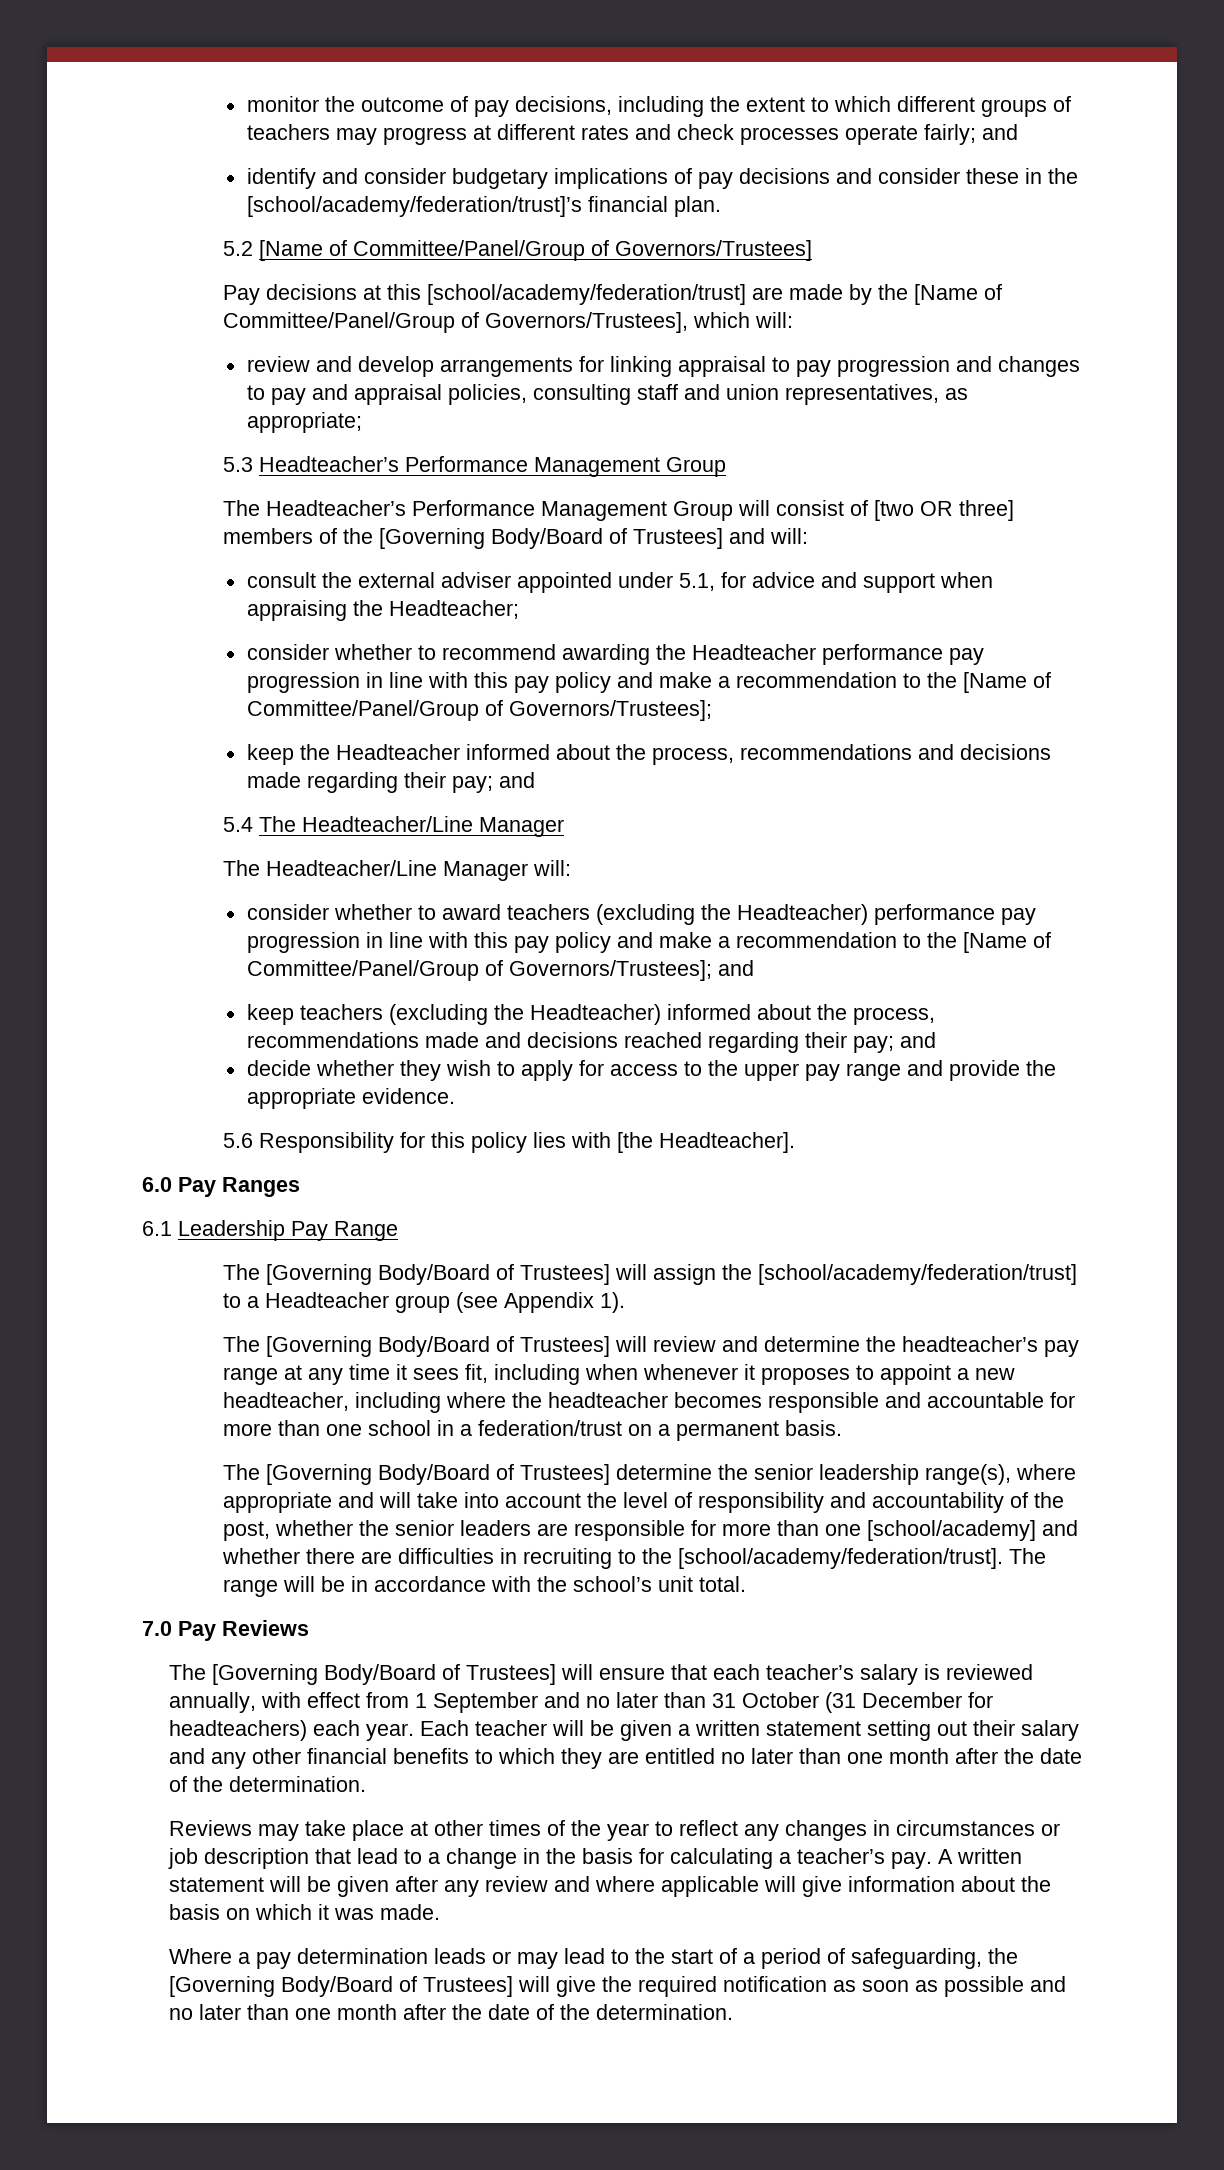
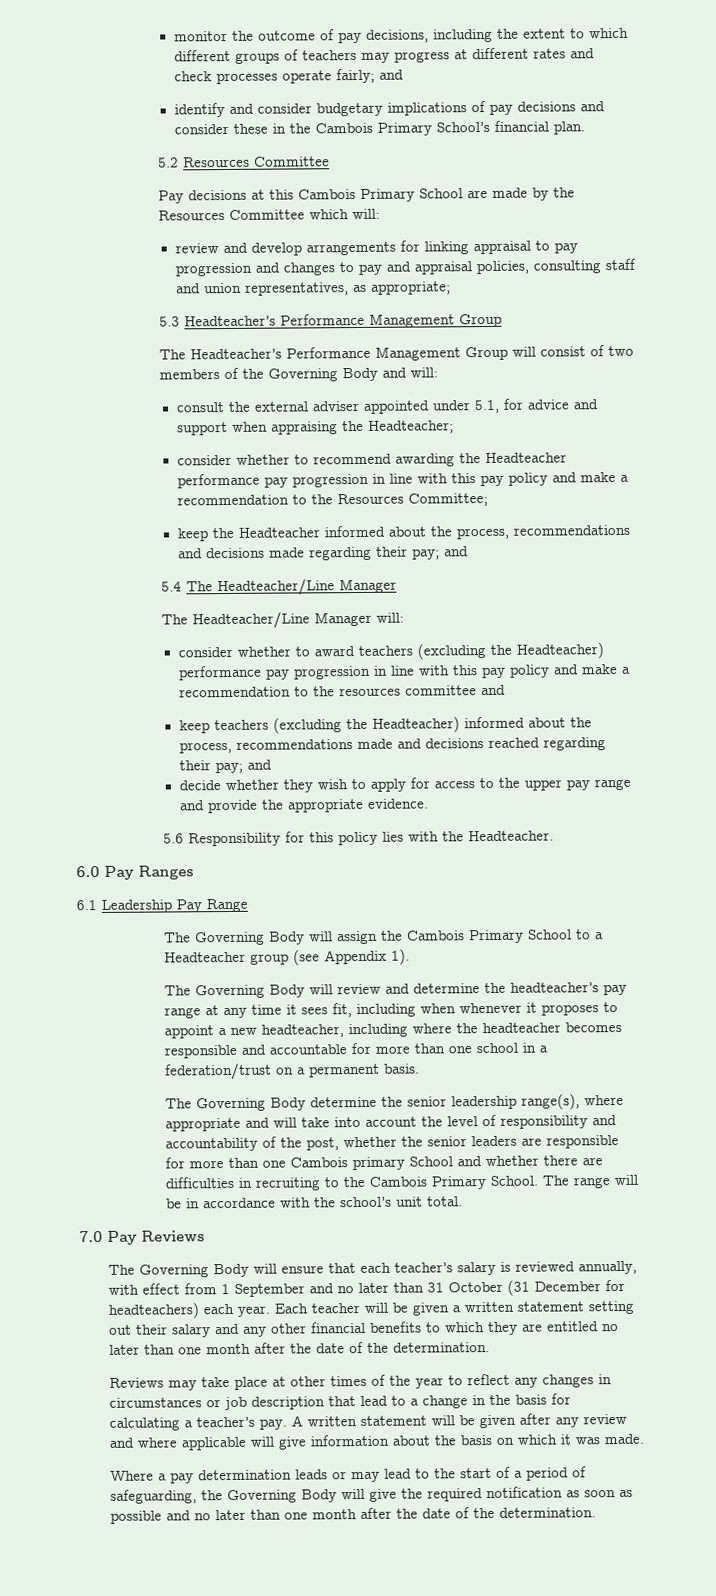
[246,196,582,217] [school/academy/federation/trust]’s -> [314,121,490,136] Cambois Primary School’s
[258,240,812,261] [Name of Committee/Panel/Group of Governors/Trustees] -> [183,156,331,168] Resources Committee
[426,284,746,305] [school/academy/federation/trust] -> [298,188,464,202] Cambois Primary School
[913,284,1002,305] [222,312,688,333] [Name of Committee/Panel/Group of Governors/Trustees], -> [158,209,306,221] Resources Committee
[873,500,1014,521] [222,528,723,549] [two OR three] members of the [Governing Body/Board of Trustees] -> [608,345,635,357] [159,367,379,382] two members of the Governing Body
[962,672,1051,693] [246,700,712,721] [Name of Committee/Panel/Group of Governors/Trustees]; -> [336,492,488,507] Resources Committee;
[962,932,1051,953] [246,960,712,981] [Name of Committee/Panel/Group of Governors/Trustees]; -> [338,685,477,697] resources committee
[616,1132,795,1153] [the Headteacher]. -> [442,830,555,842] the Headteacher.
[265,1264,1077,1285] [Governing Body/Board of Trustees] will assign the [school/academy/federation/trust] -> [195,929,573,946] Governing Body will assign the Cambois Primary School
[265,1336,610,1357] [Governing Body/Board of Trustees] -> [195,984,306,999] Governing Body
[265,1464,610,1485] [Governing Body/Board of Trustees] -> [196,1097,307,1112] Governing Body
[866,1520,1036,1541] [school/academy] -> [290,1156,454,1171] Cambois primary School
[677,1548,1003,1569] [school/academy/federation/trust]. -> [369,1175,539,1190] Cambois Primary School.
[211,1664,556,1685] [Governing Body/Board of Trustees] -> [139,1263,250,1278] Governing Body
[168,1976,513,1997] [Governing Body/Board of Trustees] -> [227,1489,338,1504] Governing Body

